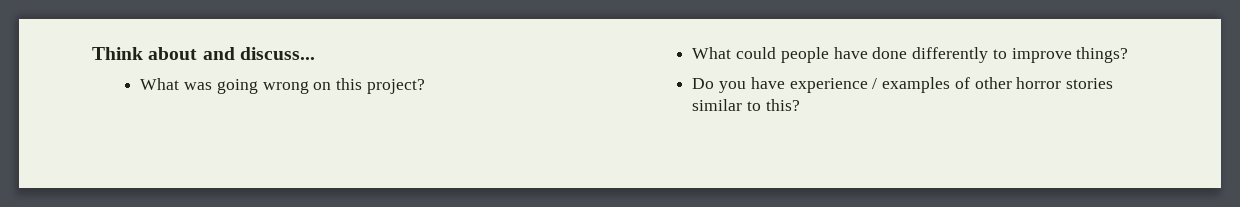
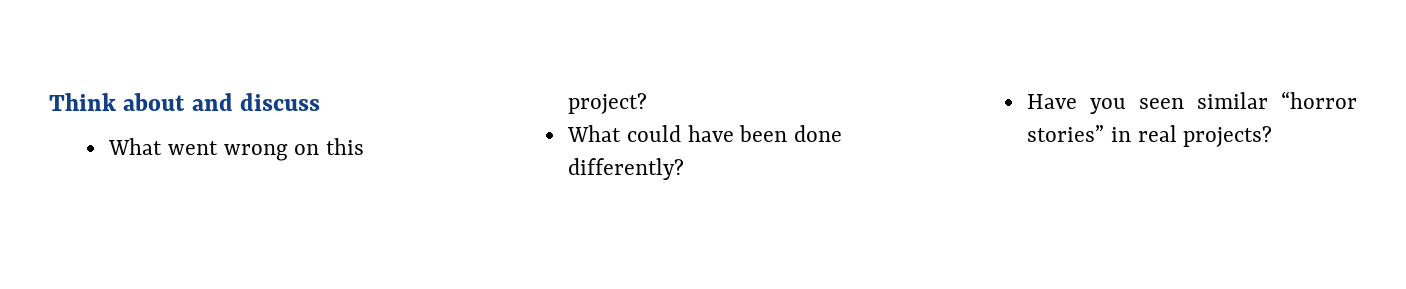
[239,47,315,60] [140,78,258,94] discuss... // What was going -> [239,93,320,111] [108,138,218,155] discuss // What went
[780,47,1129,63] [692,77,1113,93] [692,99,800,111] people have done differently to improve things? // Do you have experience / examples of other horror stories similar to this? -> [687,125,842,142] [568,158,685,180] [1027,91,1357,114] [1027,125,1273,147] have been done differently? // Have you seen similar “horror stories” in real projects?

